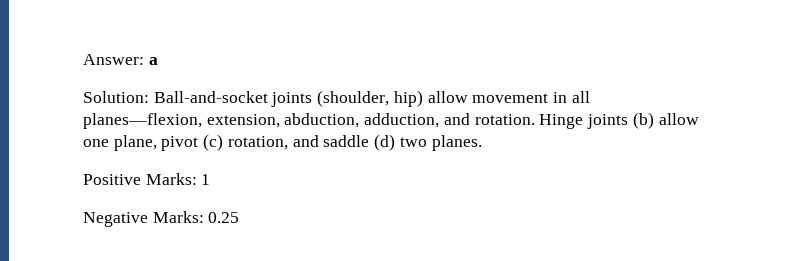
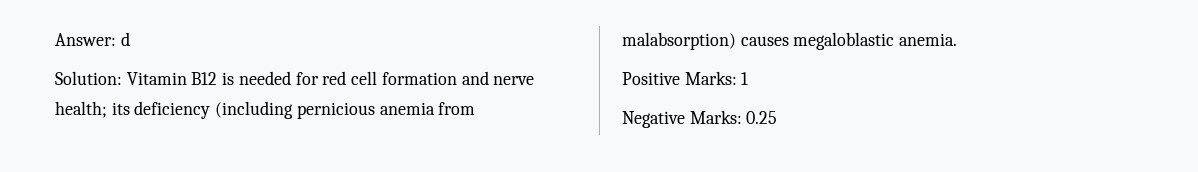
[148,57,158,65] a -> [120,32,130,46] d
[153,90,590,107] [83,112,699,129] [83,134,482,151] Ball-and-socket joints (shoulder, hip) allow movement in all planes—flexion, extension, abduction, adduction, and rotation. Hinge joints (b) allow one plane, pivot (c) rotation, and saddle (d) two planes. -> [126,71,535,85] [55,101,476,119] [622,32,958,50] Vitamin B12 is needed for red cell formation and nerve health; its deficiency (including pernicious anemia from malabsorption) causes megaloblastic anemia.

